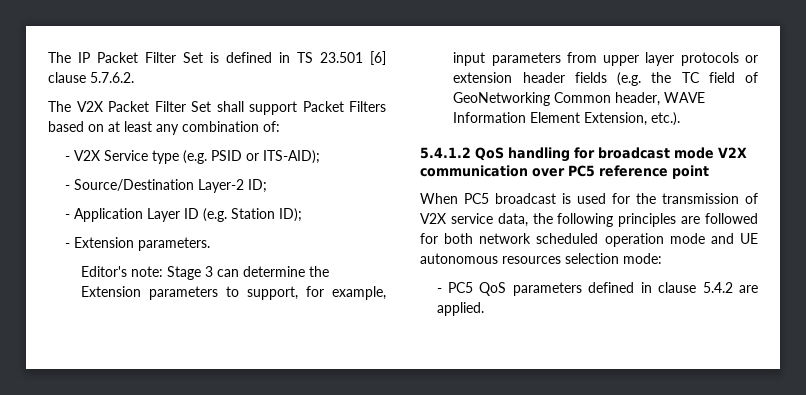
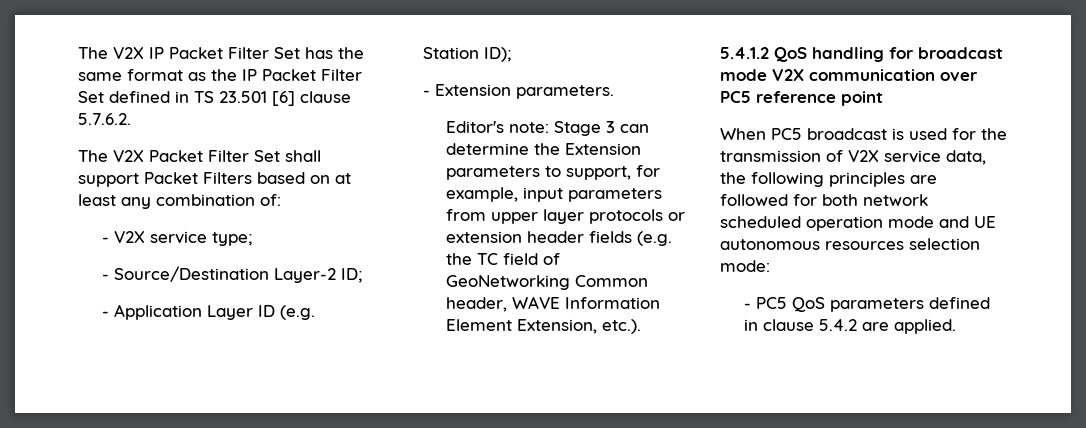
[48,52,219,63] The IP Packet Filter Set is -> [78,47,364,59] [78,69,362,81] [78,91,104,103] The V2X IP Packet Filter Set has the same format as the IP Packet Filter Set
[103,150,320,164] Service type (e.g. PSID or ITS-AID); -> [149,231,252,246] service type;

